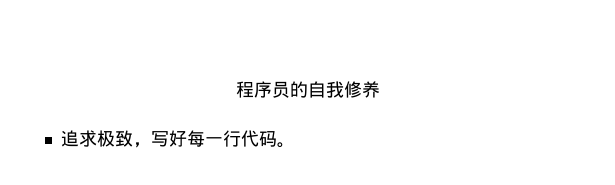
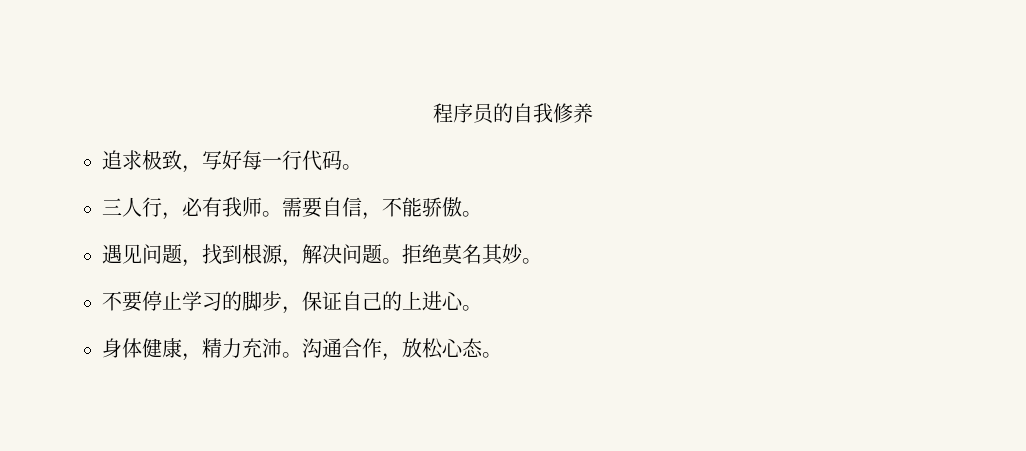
(295, 145) none -> [102,197,482,220] [102,244,542,267] [102,291,482,314] [102,338,502,361] // 三人行，必有我师。需要自信，不能骄傲。 // 遇见问题，找到根源，解决问题。拒绝莫名其妙。 // 不要停止学习的脚步，保证自己的上进心。 // 身体健康，精力充沛。沟通合作，放松心态。

